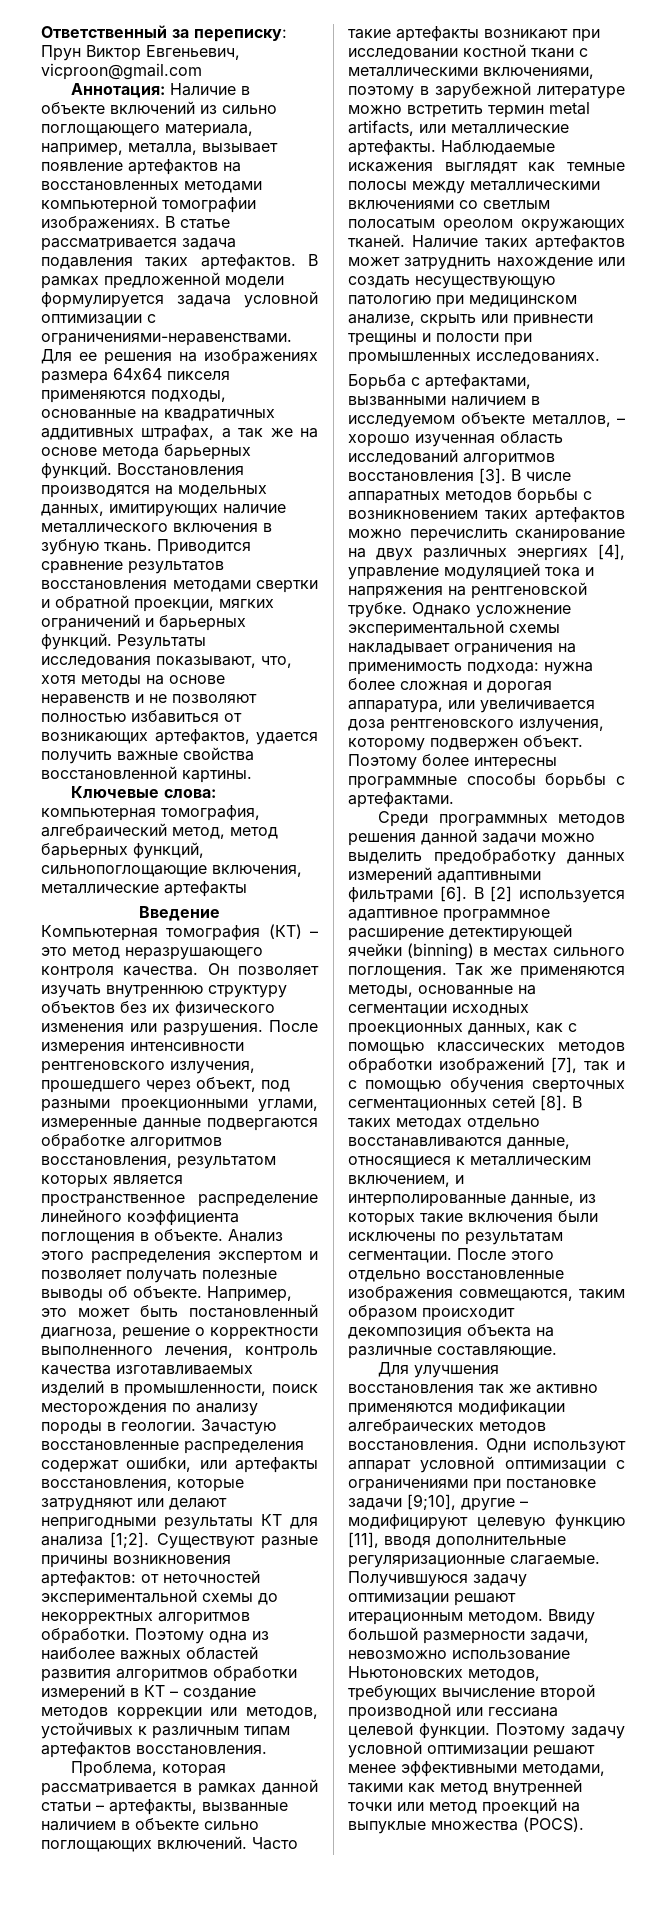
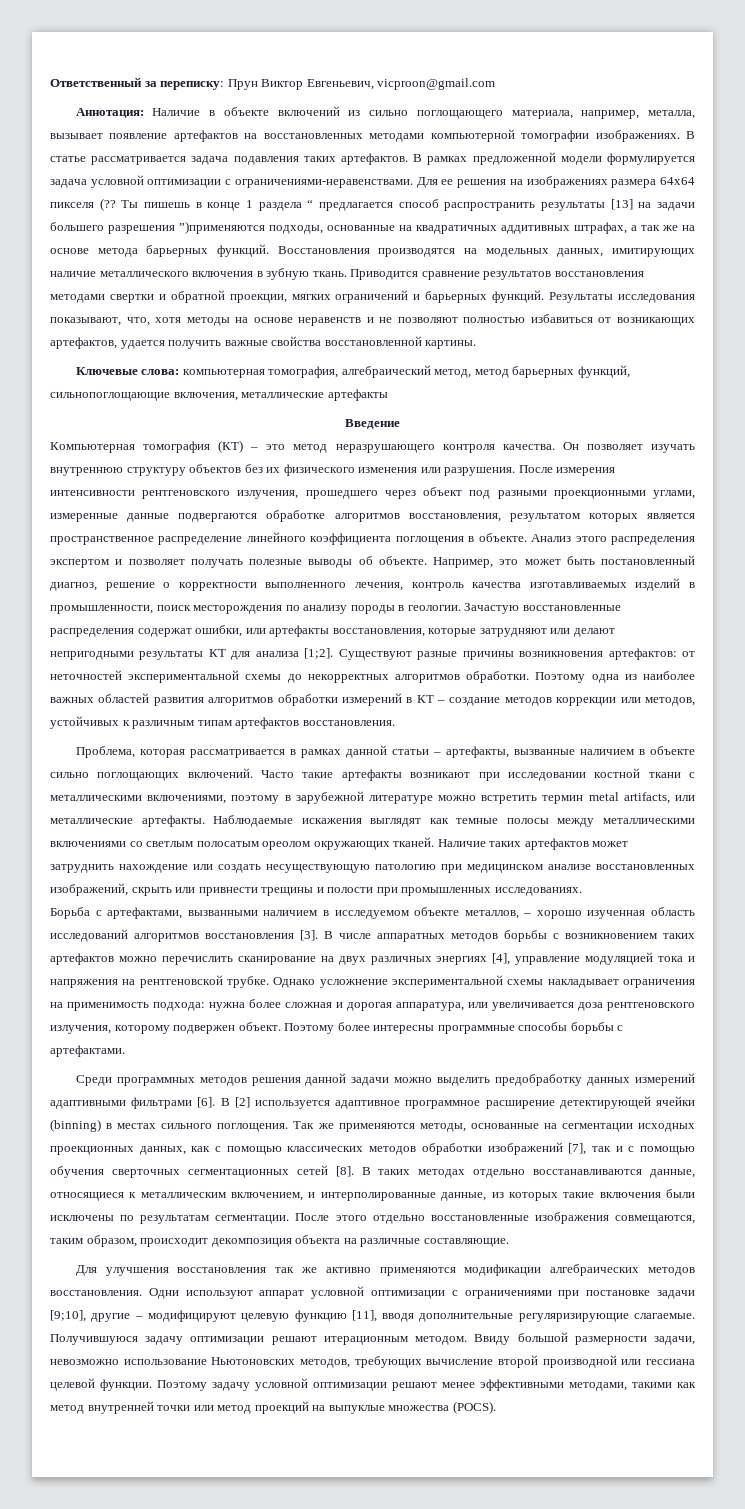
[41,390,146,403] применяются -> [99,198,695,211] [50,221,265,234] (?? Ты пишешь в конце 1 раздела “ предлагается способ распространить результаты [13] на задачи большего разрешения ”)применяются
[196,1077,256,1092] объект, -> [423,487,463,496] объект
[41,1327,117,1339] диагноза, -> [50,582,97,591] диагноз,
[348,314,415,326] анализе, -> [548,864,695,870] [50,883,128,896] анализе восстановленных изображений,
[348,1305,417,1321] образом -> [86,1235,137,1247] образом,
[348,1555,505,1568] регуляризационные -> [518,1313,629,1322] регуляризирующие

